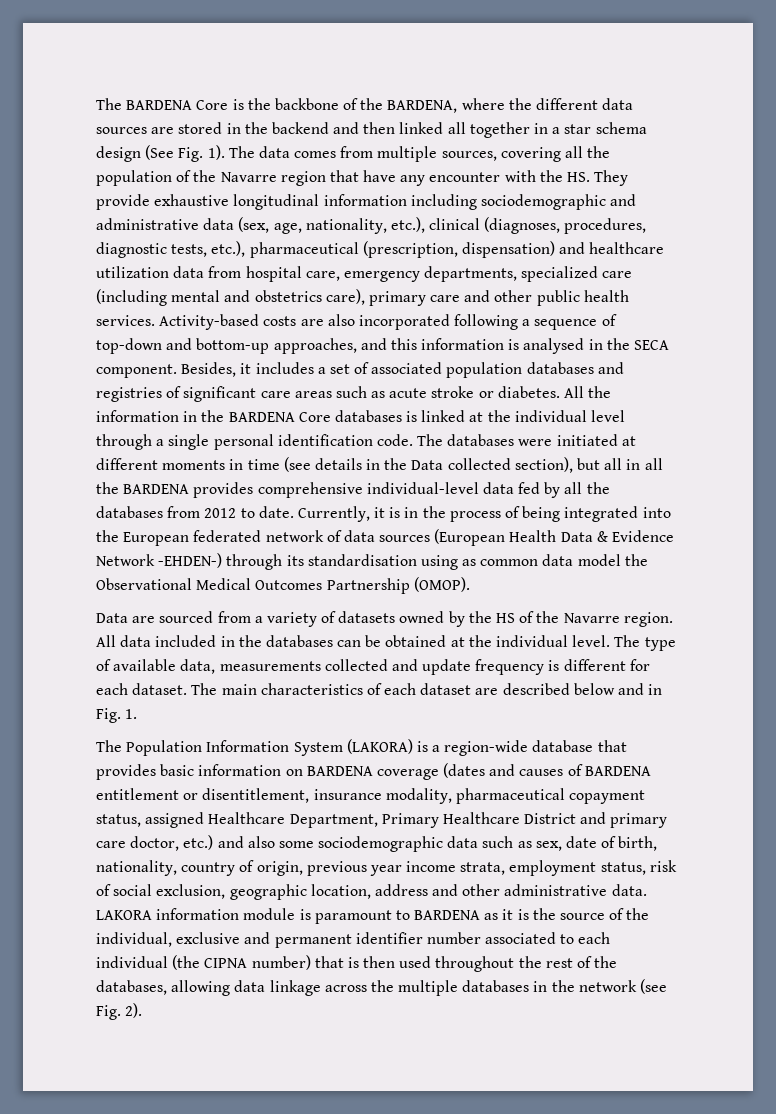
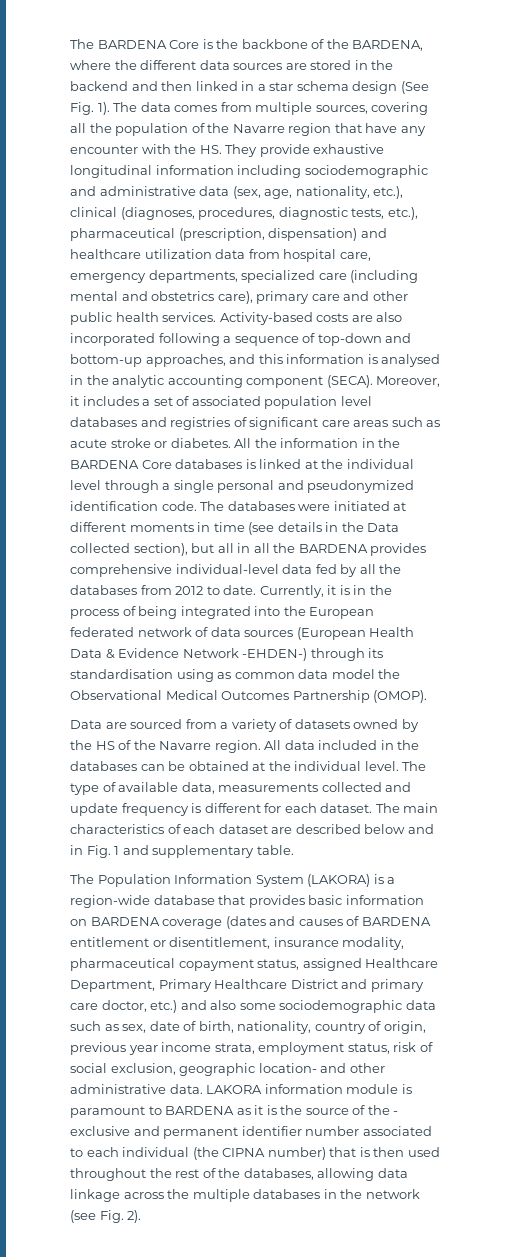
[447,122,530,138] all together -> (238, 86) none
[634,340,670,350] [96,362,237,378] SECA component. Besides, -> [112,375,441,388] analytic accounting component (SECA). Moreover,
(523, 370) none -> [340,396,372,406] level
(274, 442) none -> [277,480,415,493] and pseudonymized
[125,709,138,719] 1. -> [114,845,294,858] 1 and supplementary table.
[310,884,428,899] location, address -> [258,1063,317,1073] location-
[96,932,172,947] individual, -> [393,1111,399,1115] -

